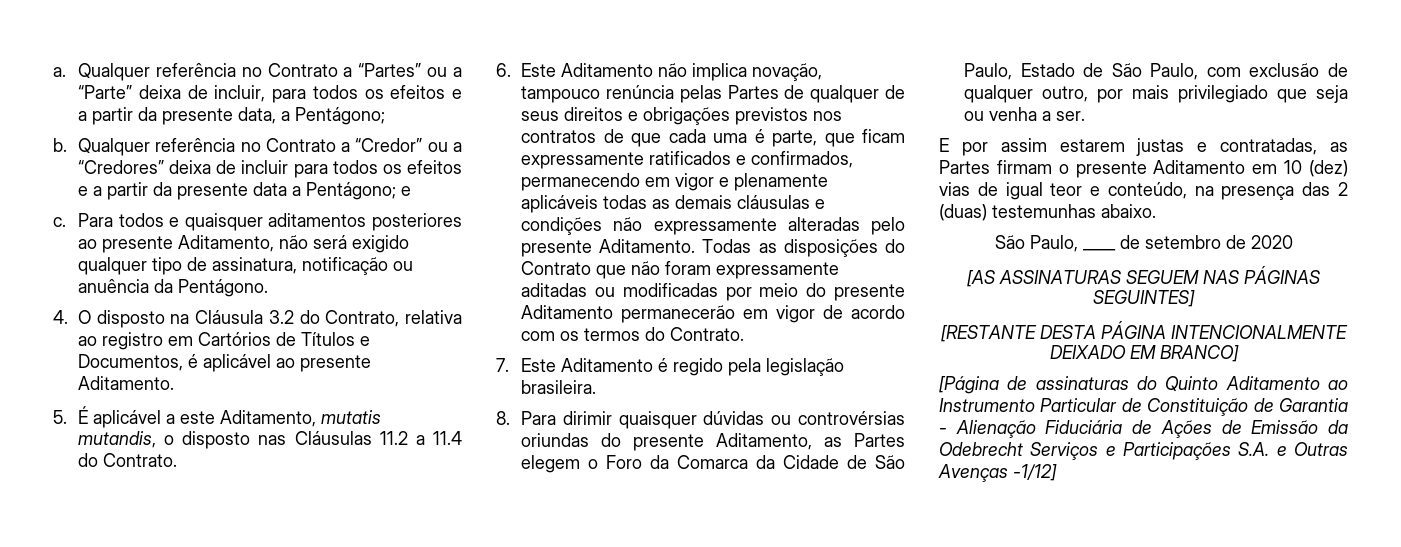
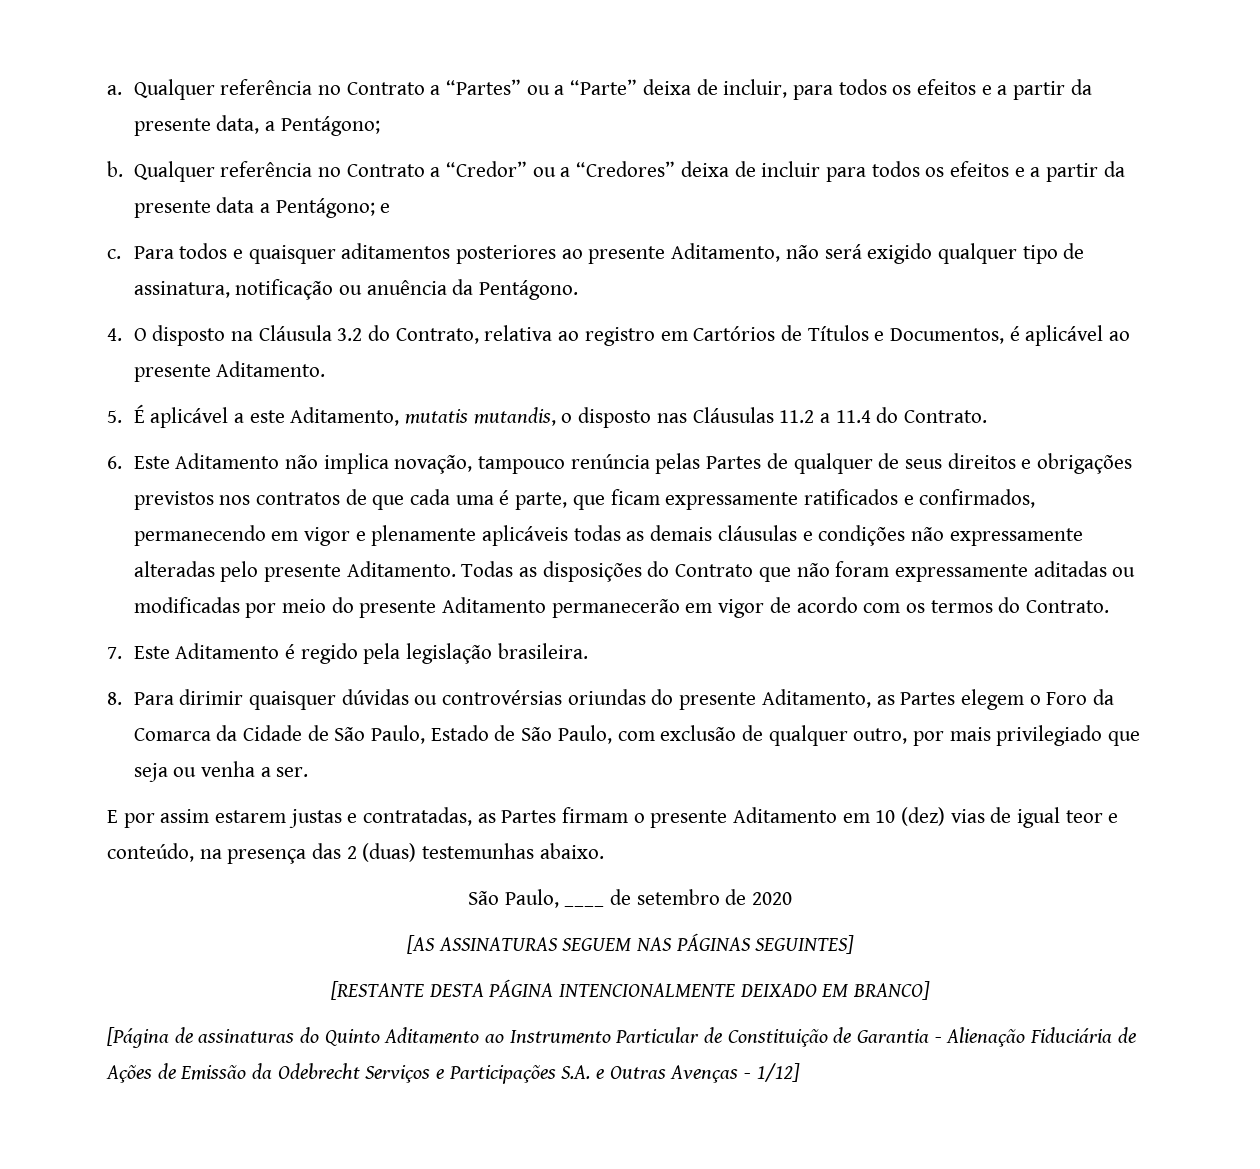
[1013,464,1057,481] -1/12] -> [744,1063,800,1082] - 1/12]

